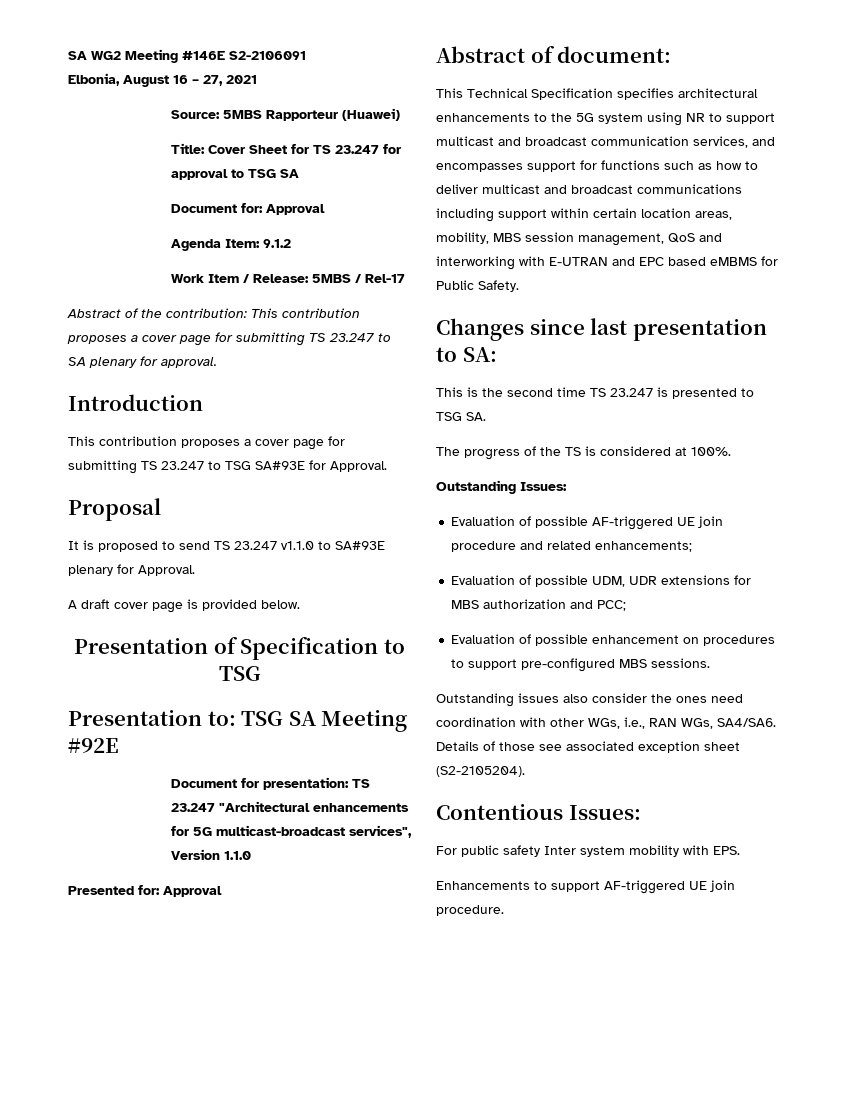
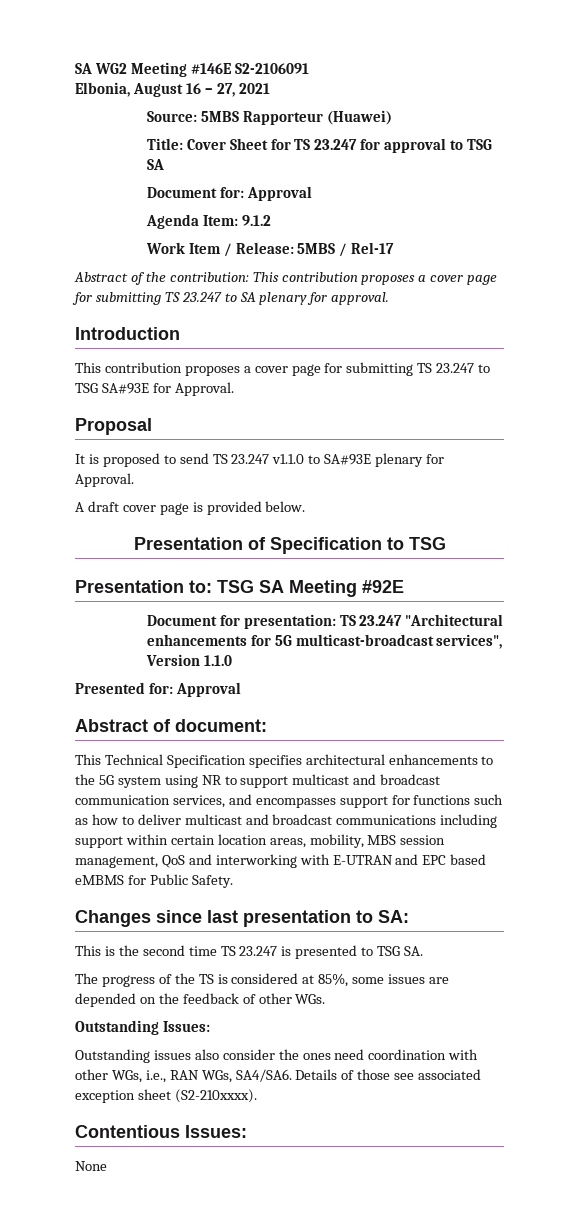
[691,447,731,456] [436,480,567,494] [451,516,724,530] [451,541,693,552] [451,575,752,587] [451,599,627,611] [451,634,776,646] [451,658,711,672] 100%. // Outstanding Issues: // Evaluation of possible AF-triggered UE join procedure and related enhancements; // Evaluation of possible UDM, UDR extensions for MBS authorization and PCC; // Evaluation of possible enhancement on procedures to support pre-configured MBS sessions. -> [318,973,450,987] [75,993,326,1007] [75,1020,210,1035] 85%, some issues are depended on the feedback of other WGs. // Outstanding Issues:
[436,766,525,777] (S2-2105204). -> [174,1089,257,1103] (S2-210xxxx).
[436,845,740,857] [436,880,735,894] [436,905,504,916] // For public safety Inter system mobility with EPS. // Enhancements to support AF-triggered UE join procedure. -> [75,1161,107,1171] // None

